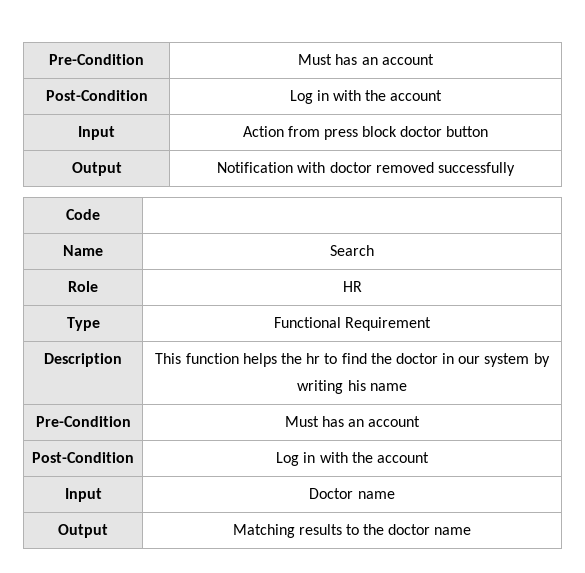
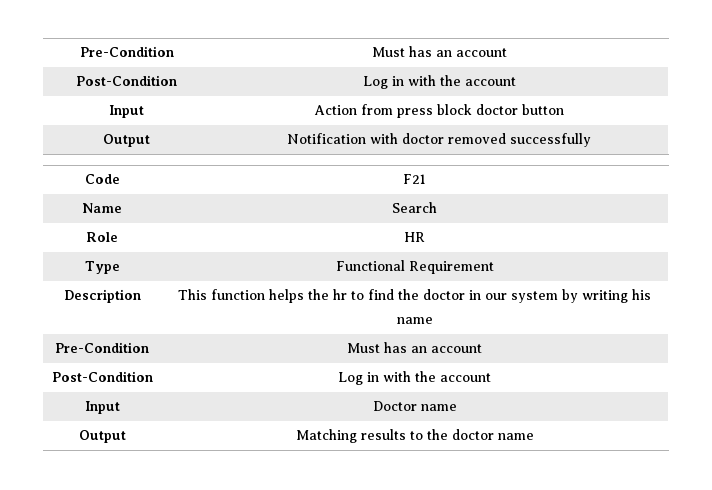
(100, 214) none -> [403,174,426,184] F21

